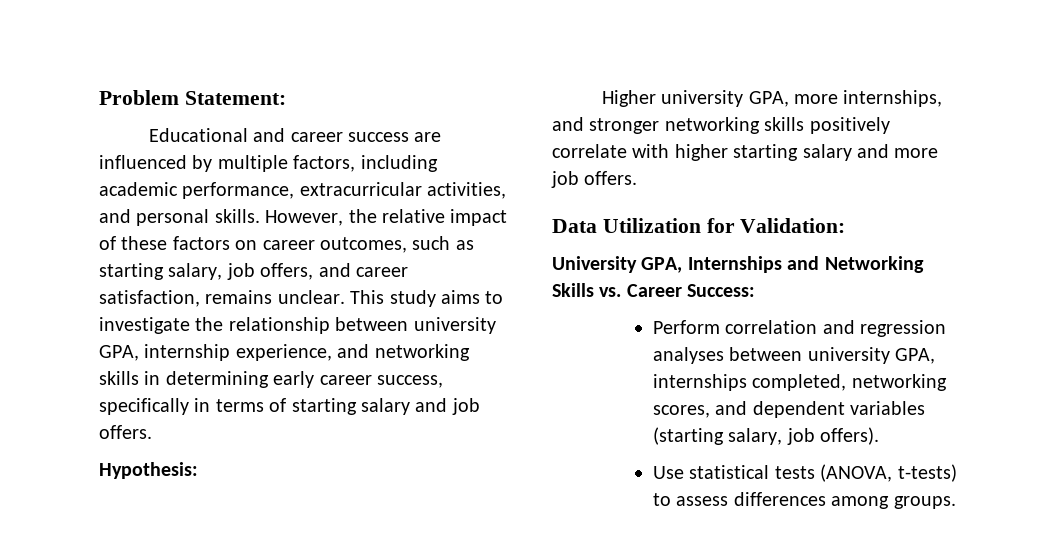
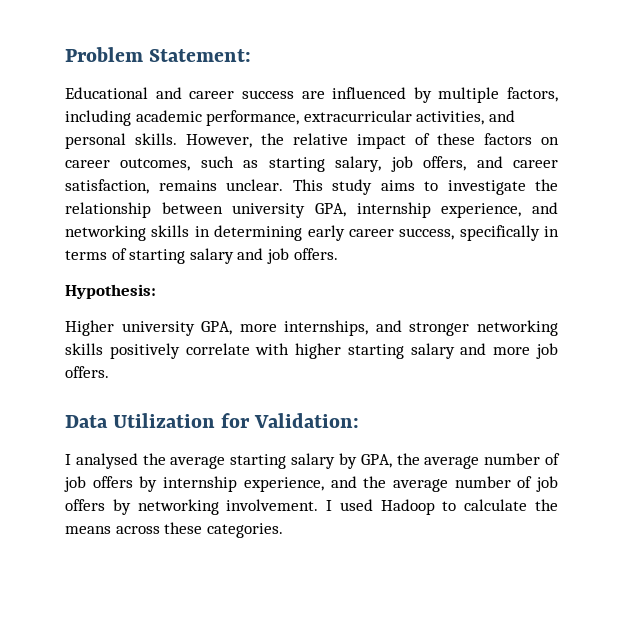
[552,256,924,273] [552,283,756,297] [652,320,947,337] [652,347,936,364] [652,374,947,391] [652,401,926,418] [652,427,880,445] [652,464,957,482] [652,492,956,509] University GPA, Internships and Networking Skills vs. Career Success: // Perform correlation and regression analyses between university GPA, internships completed, networking scores, and dependent variables (starting salary, job offers). // Use statistical tests (ANOVA, t-tests) to assess differences among groups. -> [65,453,560,469] [64,476,558,492] [65,499,558,515] [65,522,283,538] I analysed the average starting salary by GPA, the average number of job offers by internship experience, and the average number of job offers by networking involvement. I used Hadoop to calculate the means across these categories.

